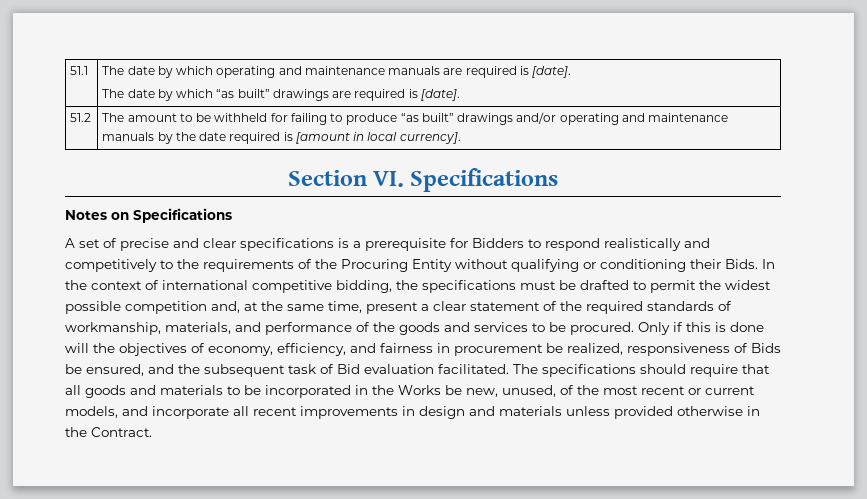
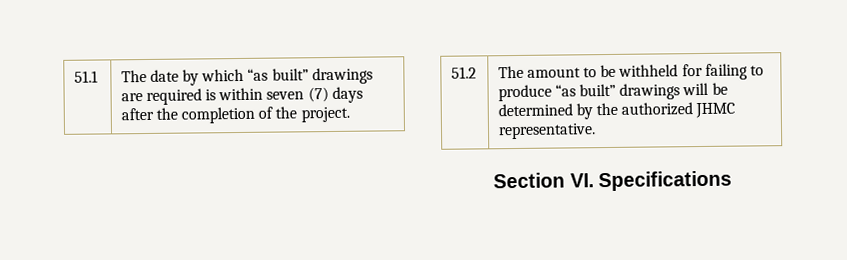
[216,66,572,78] [102,89,214,101] operating and maintenance manuals are required is [date]. // The date by which -> (245, 75) none
[420,89,460,101] [date]. -> [218,86,363,103] [120,106,350,124] within seven (7) days after the completion of the project.
[516,112,729,125] [102,132,461,144] [287,168,559,192] [65,208,232,223] [65,238,710,251] [65,259,775,272] [65,280,771,293] [65,301,732,314] [65,322,764,335] [65,343,781,356] [65,364,770,377] [65,385,755,398] [65,406,760,419] [65,427,152,437] and/or operating and maintenance manuals by the date required is [amount in local currency]. // Section VI. Specifications // Notes on Specifications // A set of precise and clear specifications is a prerequisite for Bidders to respond realistically and competitively to the requirements of the Procuring Entity without qualifying or conditioning their Bids. In the context of international competitive bidding, the specifications must be drafted to permit the widest possible competition and, at the same time, present a clear statement of the required standards of workmanship, materials, and performance of the goods and services to be procured. Only if this is done will the objectives of economy, efficiency, and fairness in procurement be realized, responsiveness of Bids be ensured, and the subsequent task of Bid evaluation facilitated. The specifications should require that all goods and materials to be incorporated in the Works be new, unused, of the most recent or current models, and incorporate all recent improvements in design and materials unless provided otherwise in the Contract. -> [682,82,728,96] [497,102,736,120] [497,123,596,140] [493,170,732,192] will be determined by the authorized JHMC representative. // Section VI. Specifications

